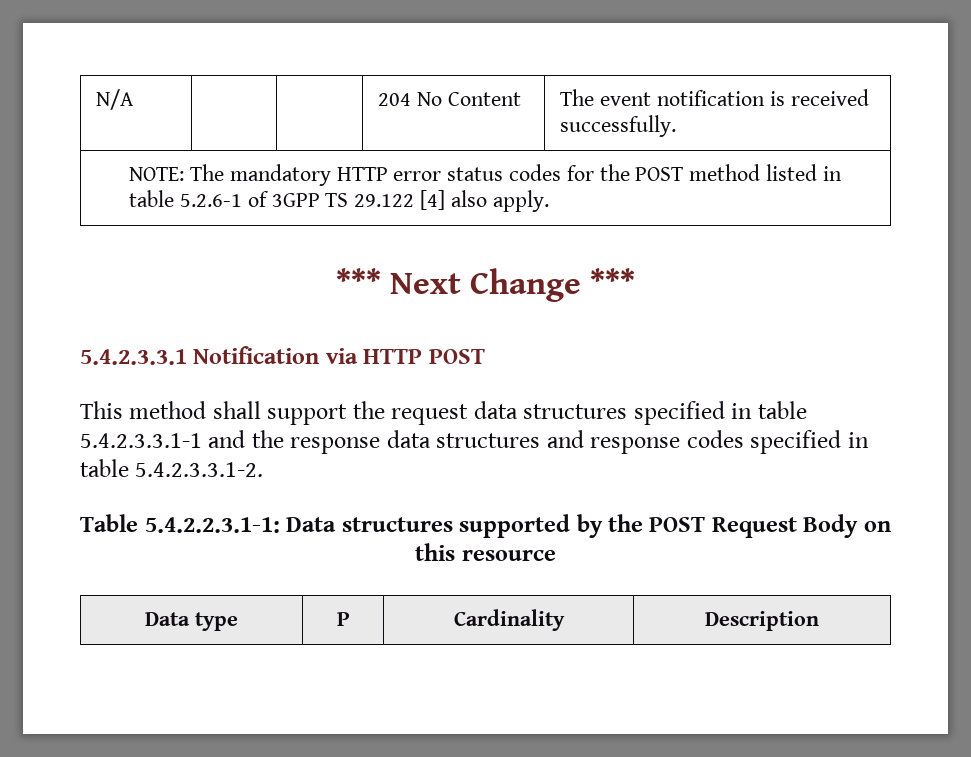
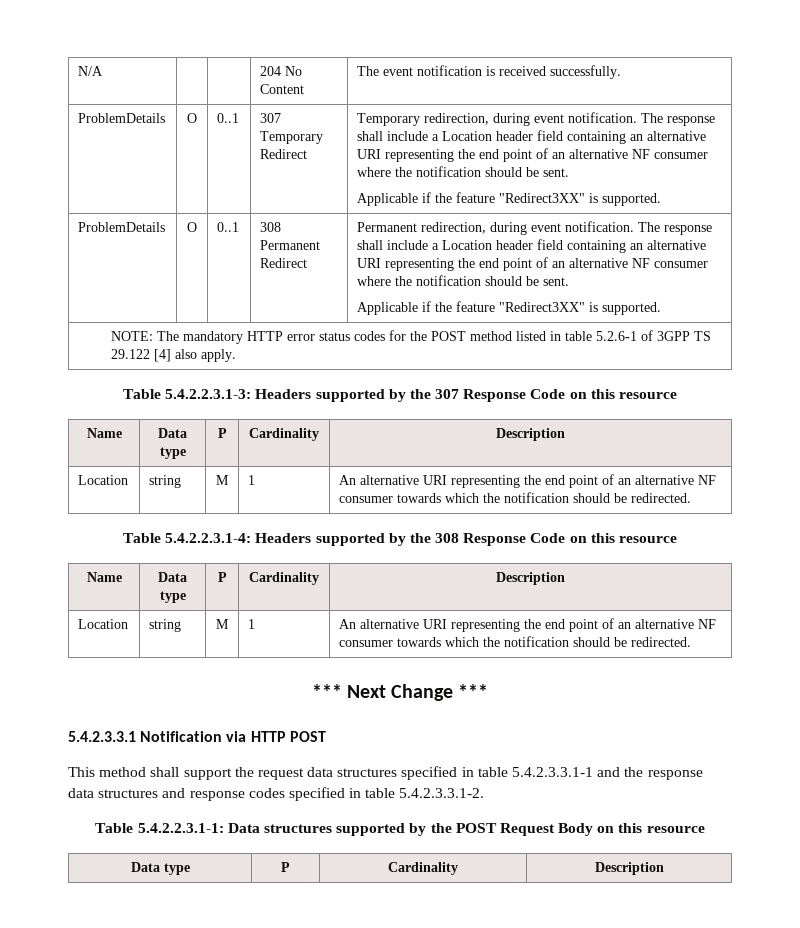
(677, 126) none -> [78,113,166,123] [187,113,197,123] [217,113,240,123] [260,113,282,123] [260,131,324,144] [260,149,308,159] [357,112,716,126] [357,130,707,144] [357,148,709,162] [357,166,570,177] [357,192,662,206] [78,222,166,232] [187,222,197,232] [217,222,240,232] [260,222,282,232] [260,240,321,250] [260,258,308,268] [357,221,713,235] [357,239,707,253] [357,257,709,271] [357,275,570,286] [357,301,662,315] // ProblemDetails | O | 0..1 | 307 Temporary Redirect | Temporary redirection, during event notification. The response shall include a Location header field containing an alternative URI representing the end point of an alternative NF consumer where the notification should be sent. // Applicable if the feature "Redirect3XX" is supported. // ProblemDetails | O | 0..1 | 308 Permanent Redirect | Permanent redirection, during event notification. The response shall include a Location header field containing an alternative URI representing the end point of an alternative NF consumer where the notification should be sent. // Applicable if the feature "Redirect3XX" is supported.
(549, 201) none -> [122,389,678,402] [86,428,122,438] [158,428,187,438] [159,447,186,459] [217,428,227,438] [249,428,319,441] [496,428,565,441] [78,475,129,485] [149,475,182,488] [216,475,229,485] [248,475,256,485] [339,474,717,488] [339,492,692,503] [122,533,678,546] [86,572,122,582] [158,572,187,582] [159,591,186,603] [217,572,227,582] [249,572,319,585] [496,572,565,585] [78,619,129,629] [149,619,182,632] [216,619,229,629] [248,619,256,629] [339,618,717,632] [339,636,692,647] // Table 5.4.2.2.3.1-3: Headers supported by the 307 Response Code on this resource // Name | Data type | P | Cardinality | Description // Location | string | M | 1 | An alternative URI representing the end point of an alternative NF consumer towards which the notification should be redirected. // Table 5.4.2.2.3.1-4: Headers supported by the 308 Response Code on this resource // Name | Data type | P | Cardinality | Description // Location | string | M | 1 | An alternative URI representing the end point of an alternative NF consumer towards which the notification should be redirected.

